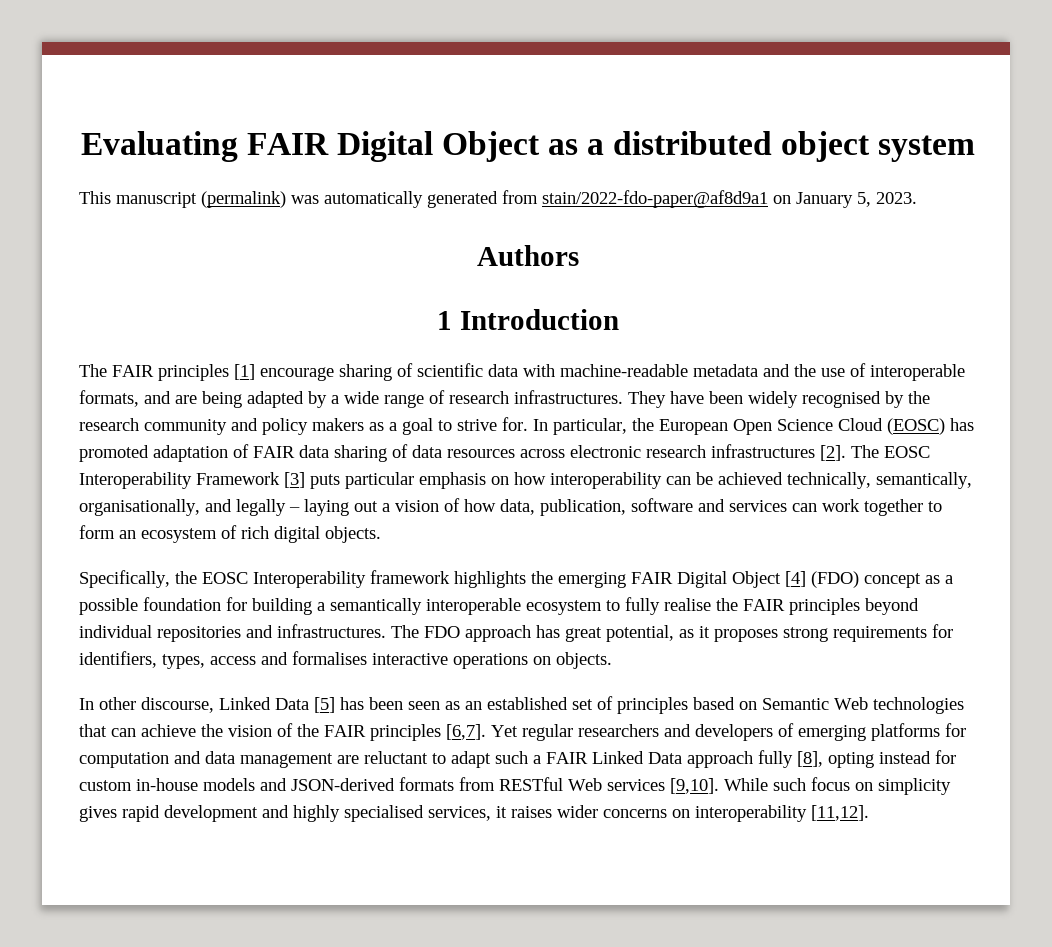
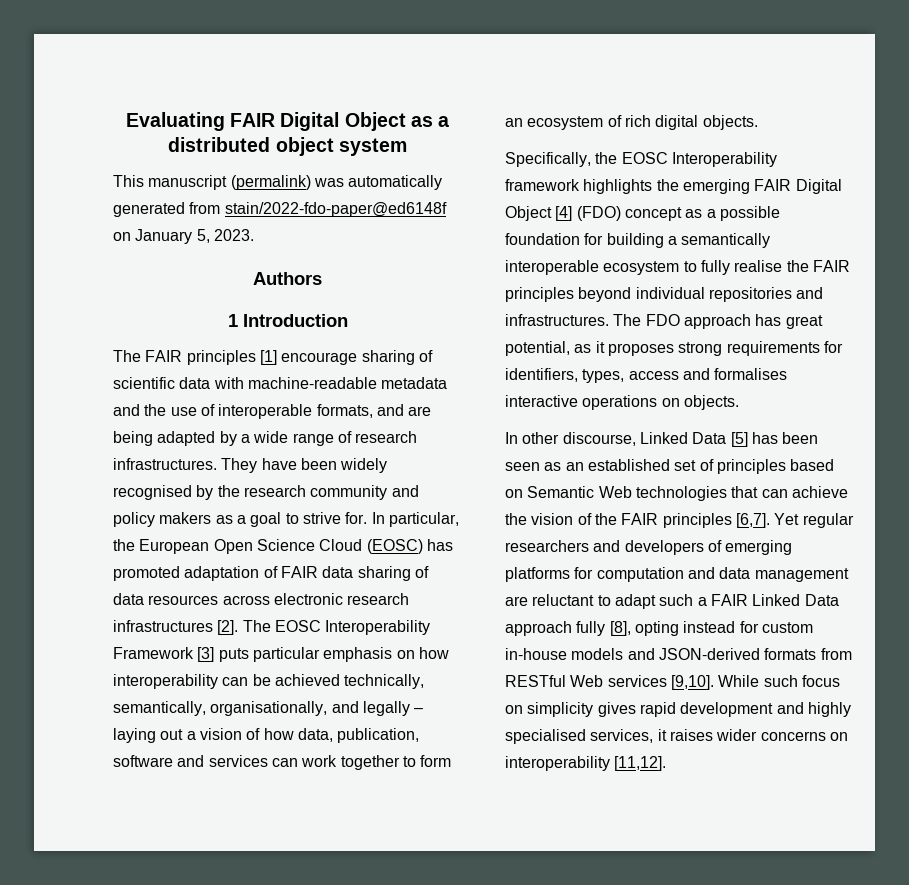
[542,190,768,208] stain/2022-fdo-paper@af8d9a1 -> [224,202,447,217] stain/2022-fdo-paper@ed6148f

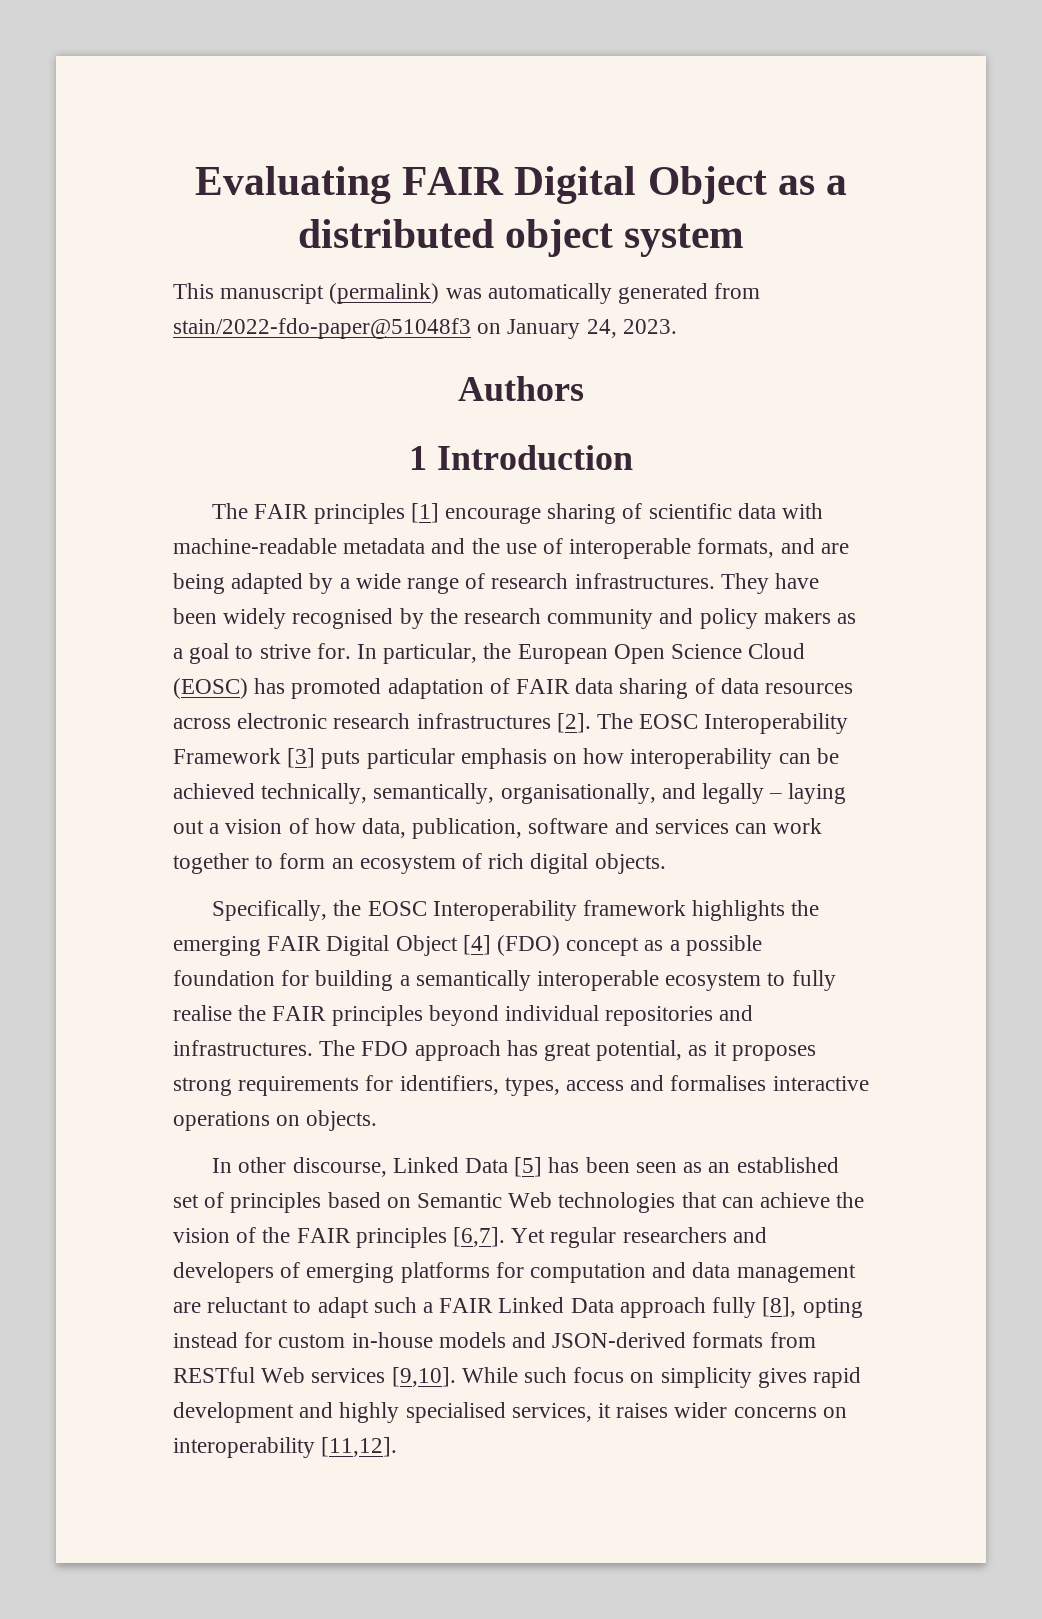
[224,202,447,217] stain/2022-fdo-paper@ed6148f -> [173,318,471,339] stain/2022-fdo-paper@51048f3
[196,229,210,243] 5, -> [586,319,617,338] 24,

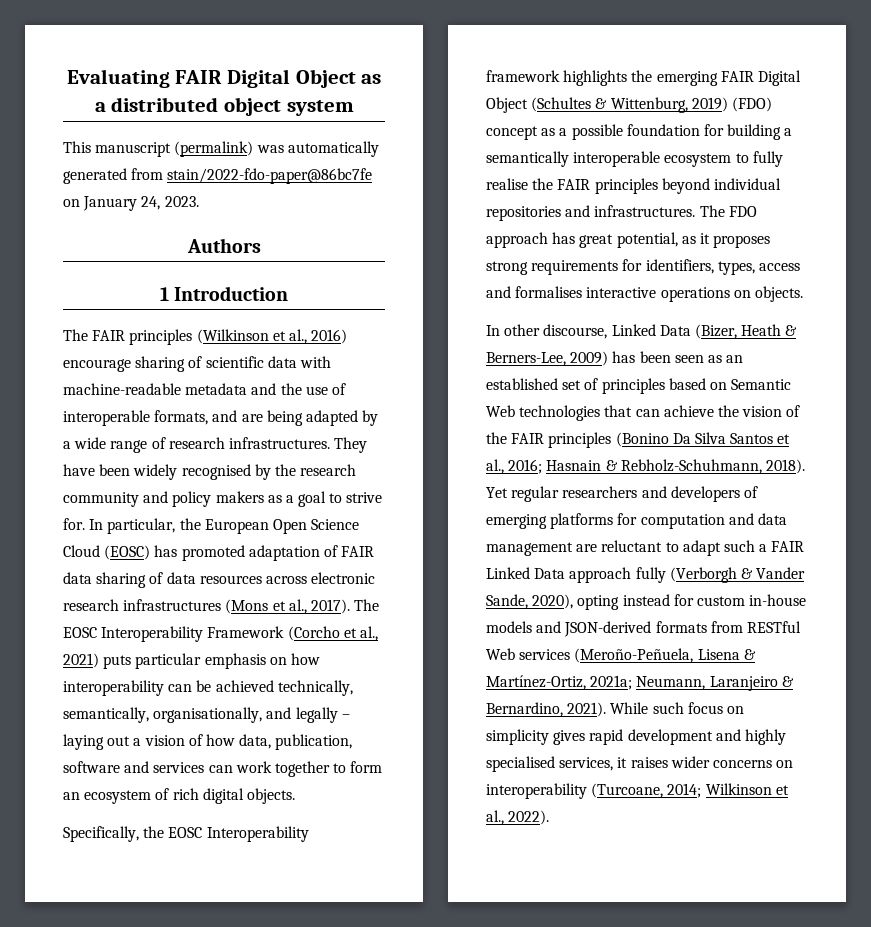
[173,318,471,339] stain/2022-fdo-paper@51048f3 -> [167,168,373,184] stain/2022-fdo-paper@86bc7fe
[410,503,439,523] [1] -> [196,329,348,344] (Wilkinson et al., 2016)
[556,713,849,734] [173,748,316,768] [2]. The EOSC Interoperability Framework [3] -> [225,599,380,614] [63,626,378,642] [63,653,99,668] (Mons et al., 2017). The EOSC Interoperability Framework (Corcho et al., 2021)
[462,935,491,955] [4] -> [531,97,728,113] (Schultes & Wittenburg, 2019)
[514,1157,543,1177] [5] -> [694,324,798,339] [486,351,609,366] (Bizer, Heath & Berners-Lee, 2009)
[453,1227,506,1247] [6,7]. -> [615,432,791,447] [486,459,805,474] (Bonino Da Silva Santos et al., 2016; Hasnain & Rebholz-Schuhmann, 2018).
[762,1297,797,1317] [8], -> [669,567,806,583] [486,594,574,609] (Verborgh & Vander Sande, 2020),
[391,1367,456,1387] [9,10]. -> [574,648,756,663] [486,675,794,691] [486,702,607,717] (Meroño-Peñuela, Lisena & Martínez-Ortiz, 2021a; Neumann, Laranjeiro & Bernardino, 2021).
[321,1437,398,1457] [11,12]. -> [591,783,789,798] [486,810,550,825] (Turcoane, 2014; Wilkinson et al., 2022).

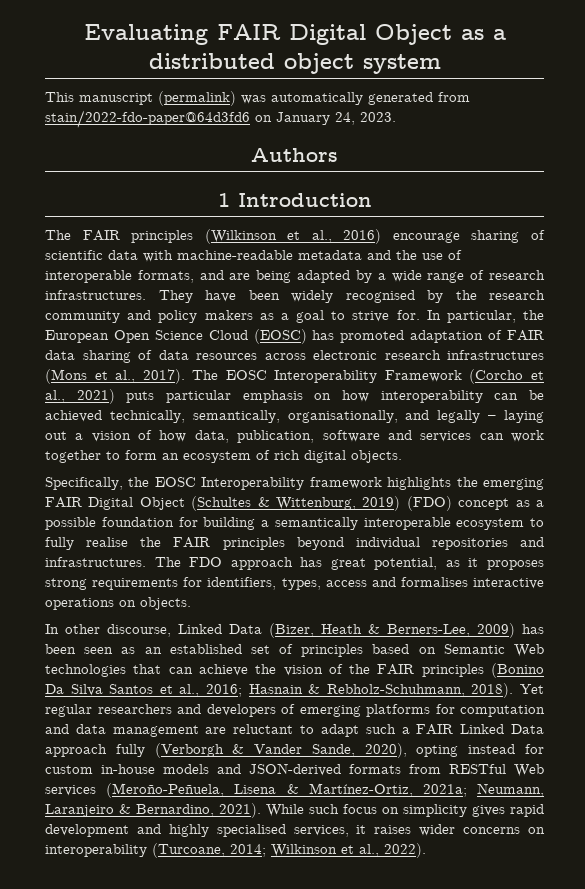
[167,168,373,184] stain/2022-fdo-paper@86bc7fe -> [45,110,250,128] stain/2022-fdo-paper@64d3fd6

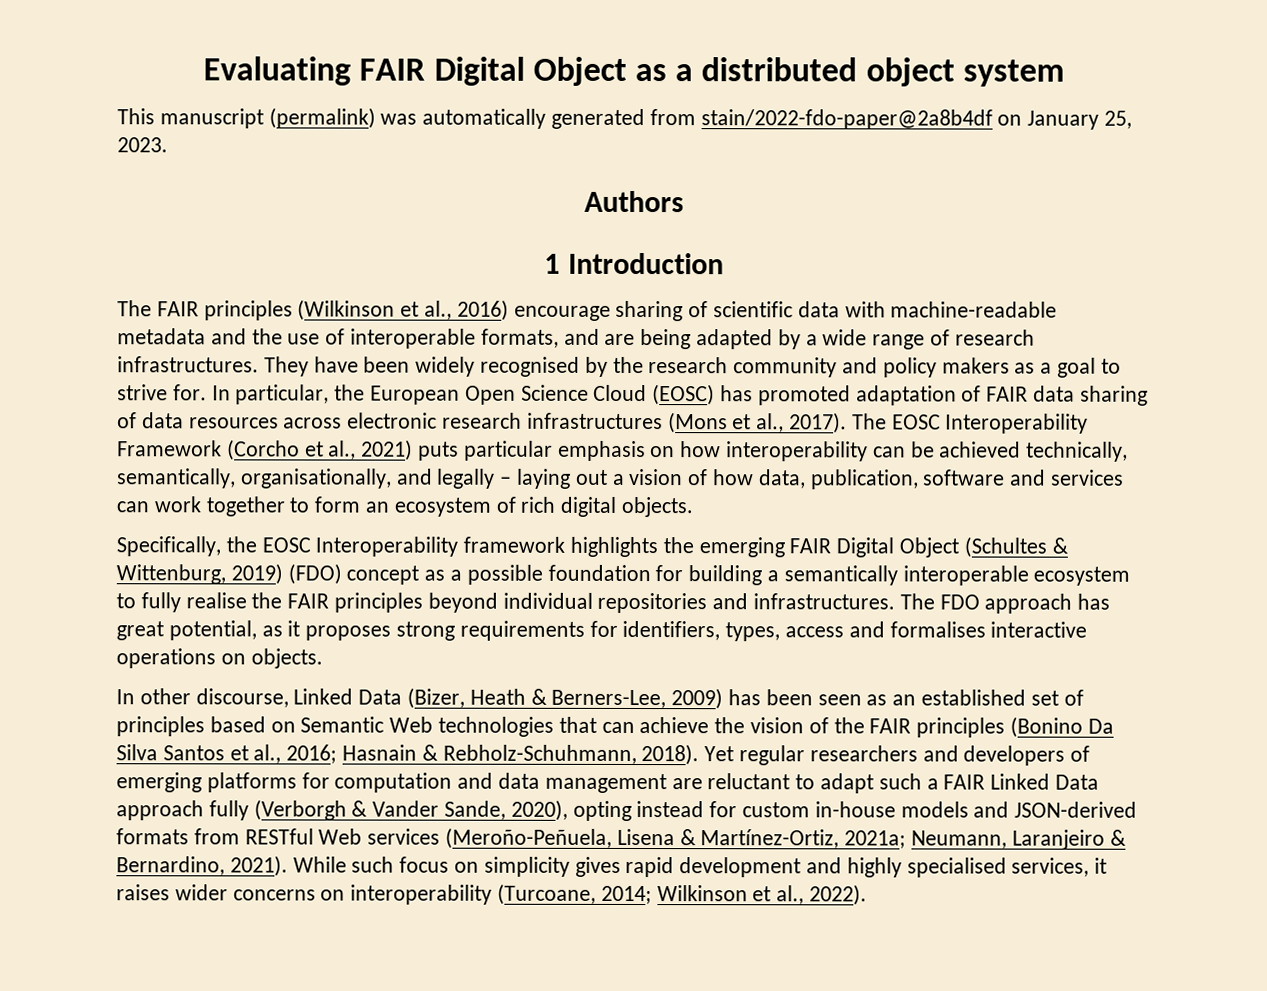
[45,110,250,128] stain/2022-fdo-paper@64d3fd6 -> [700,109,993,130] stain/2022-fdo-paper@2a8b4df
[335,112,355,125] 24, -> [1104,110,1133,129] 25,

